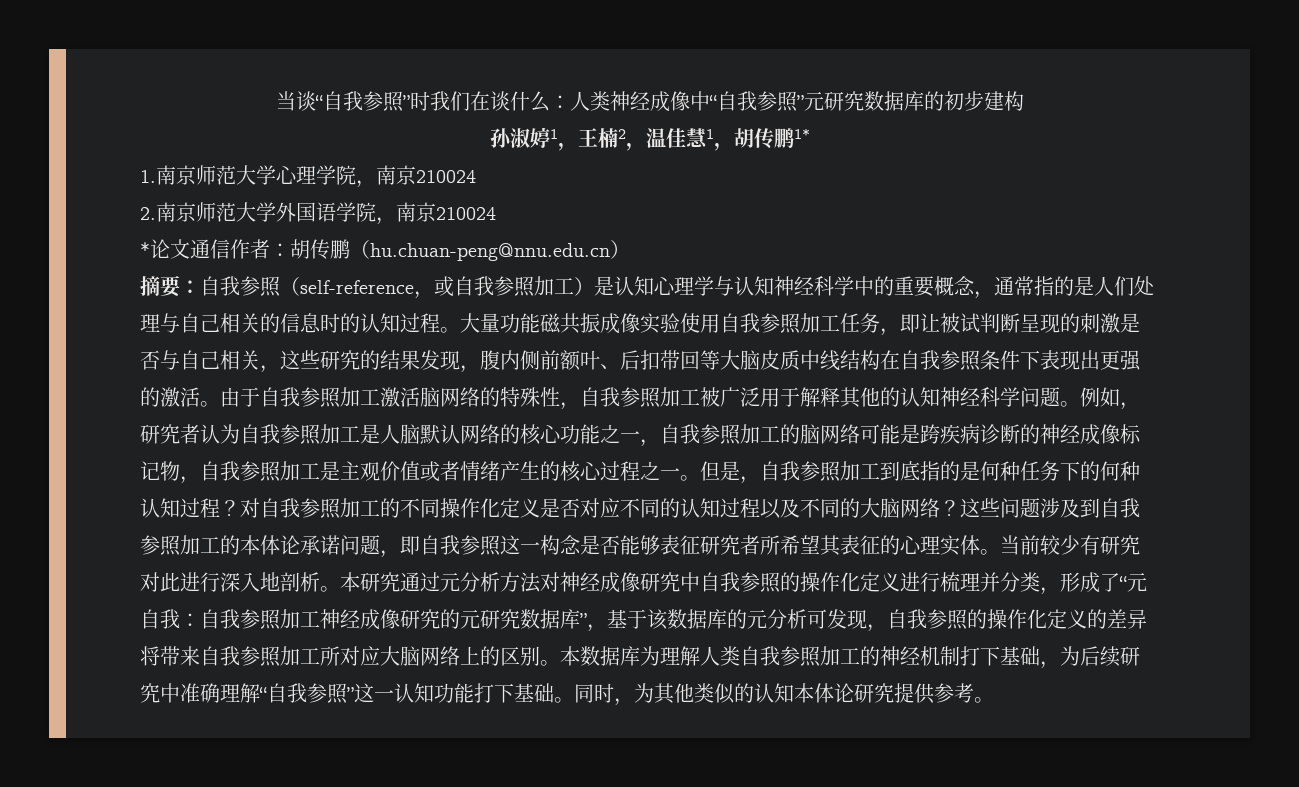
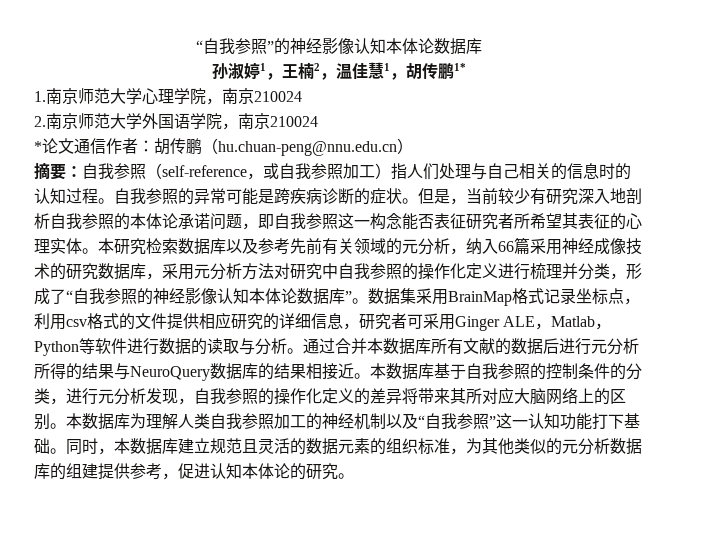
[275,91,1024,112] 当谈“自我参照”时我们在谈什么：人类神经成像中“自我参照”元研究数据库的初步建构 -> [196,38,482,55] “自我参照”的神经影像认知本体论数据库
[594,276,1094,299] 是认知心理学与认知神经科学中的重要概念，通常指的是 -> [391,163,407,180] 指
[460,313,1140,336] [140,350,1141,373] [140,387,1140,410] [140,424,860,447] 大量功能磁共振成像实验使用自我参照加工任务，即让被试判断呈现的刺激是否与自己相关，这些研究的结果发现，腹内侧前额叶、后扣带回等大脑皮质中线结构在自我参照条件下表现出更强的激活。由于自我参照加工激活脑网络的特殊性，自我参照加工被广泛用于解释其他的认知神经科学问题。例如，研究者认为自我参照加工是人脑默认网络的核心功能之一，自我参照加工的脑网络 -> [114,188,226,205] 自我参照的异常
[1040,424,1141,445] [140,461,1140,484] [140,498,1140,519] [140,535,220,556] 神经成像标记物，自我参照加工是主观价值或者情绪产生的核心过程之一。但是，自我参照加工到底指的是何种任务下的何种认知过程？对自我参照加工的不同操作化定义是否对应不同的认知过程以及不同的大脑网络？这些问题涉及到自我参照加工 -> [370,188,642,205] [34,213,114,229] 症状。但是，当前较少有研究深入地剖析自我参照
[580,535,660,555] 是否能够 -> [402,213,434,230] 能否
[1000,535,1140,555] [140,572,440,592] 当前较少有研究对此进行深入地剖析。本研究通过 -> [98,237,642,255] [34,263,194,280] 本研究检索数据库以及参考先前有关领域的元分析，纳入66篇采用神经成像技术的研究数据库，采用
[560,572,640,593] 神经成像 -> (290, 271) none
[1127,573,1147,592] [140,609,827,632] 元自我：自我参照加工神经成像研究的元研究数据库”，基于该数据库的元分析可 -> [73,288,640,306] [34,312,612,331] [34,338,639,356] [34,363,642,381] [34,388,146,405] 自我参照的神经影像认知本体论数据库”。数据集采用BrainMap格式记录坐标点，利用csv格式的文件提供相应研究的详细信息，研究者可采用Ginger ALE，Matlab，Python等软件进行数据的读取与分析。通过合并本数据库所有文献的数据后进行元分析所得的结果与NeuroQuery数据库的结果相接近。本数据库基于自我参照的控制条件的分类，进行元分析
[200,646,320,667] 自我参照加工 -> [450,388,466,404] 其
[960,646,1140,669] [140,683,260,703] 打下基础，为后续研究中准确理解 -> [386,413,418,429] 以及
[634,683,974,704] 为其他类似的认知本体论研究提供参考 -> [114,438,642,455] [34,463,338,480] 本数据库建立规范且灵活的数据元素的组织标准，为其他类似的元分析数据库的组建提供参考，促进认知本体论的研究

